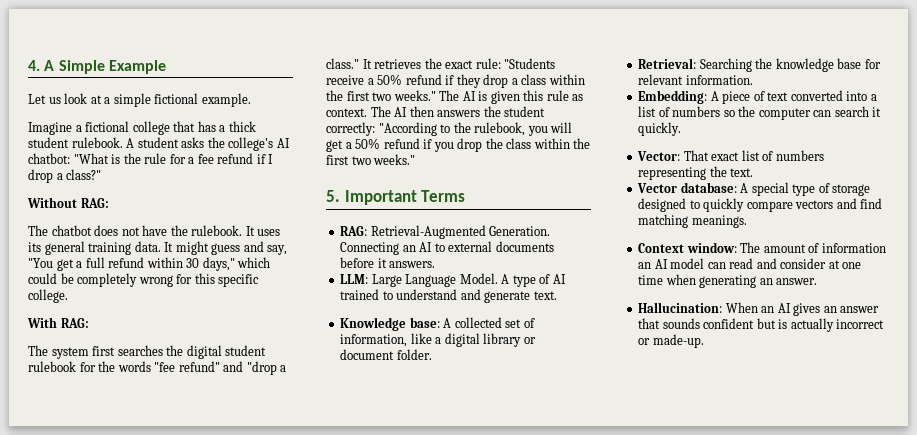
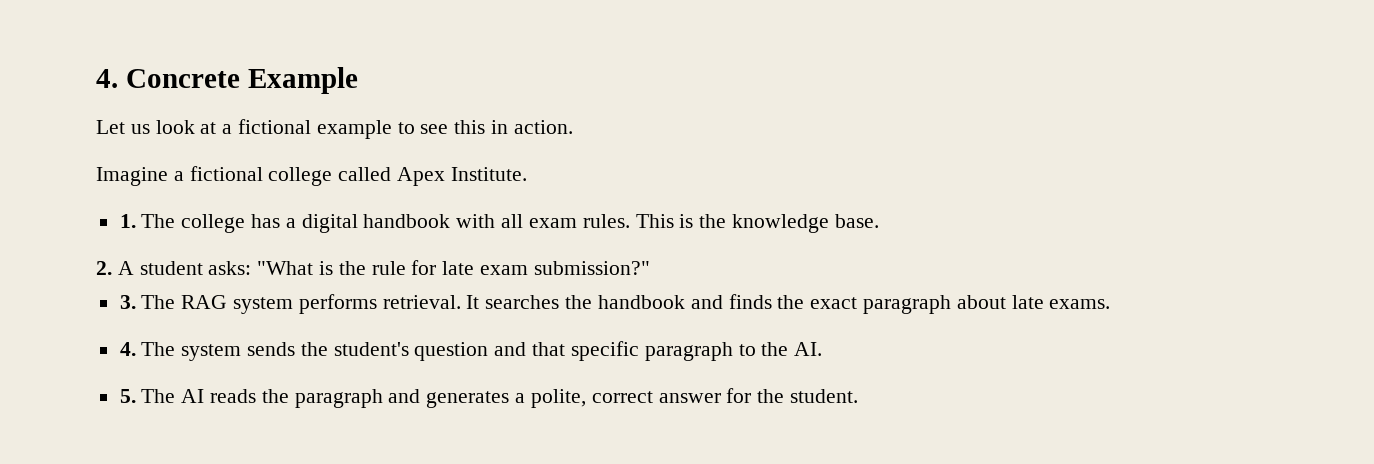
[28,60,105,74] 4. A Simple -> [96,69,240,88] 4. Concrete
[113,93,251,107] [28,121,256,135] [28,137,290,151] [28,153,70,164] simple fictional example. // Imagine a fictional college that has a thick student rulebook. A student asks the college's AI chatbot: -> [238,119,573,139] [96,166,527,186] [119,214,879,233] [96,261,252,275] fictional example to see this in action. // Imagine a fictional college called Apex Institute. // 1. The college has a digital handbook with all exam rules. This is the knowledge base. // 2. A student asks:
[188,153,274,164] [28,169,102,183] [27,197,109,208] [28,225,281,236] [28,241,288,255] [28,257,271,271] [28,273,260,287] [28,289,68,303] [27,317,89,328] [28,345,267,359] [28,361,287,375] [326,58,556,69] [326,74,585,88] [326,90,584,104] [326,106,546,117] [326,122,573,136] [326,138,591,152] [326,154,416,165] [326,190,466,205] [340,225,551,239] [340,241,554,255] [340,257,436,268] [340,273,566,287] [340,289,557,303] [340,317,535,331] [340,333,536,347] [340,349,432,360] [638,58,881,72] [638,74,753,85] [638,90,877,104] [638,106,882,120] [638,122,682,136] [637,150,824,161] [638,166,754,180] [637,182,871,196] [638,198,883,212] [638,214,747,228] [638,242,886,253] [638,258,862,269] [638,274,818,288] [638,302,880,316] [638,318,885,332] [638,334,704,348] a fee refund if I drop a class?" // Without RAG: // The chatbot does not have the rulebook. It uses its general training data. It might guess and say, "You get a full refund within 30 days," which could be completely wrong for this specific college. // With RAG: // The system first searches the digital student rulebook for the words "fee refund" and "drop a class." It retrieves the exact rule: "Students receive a 50% refund if they drop a class within the first two weeks." The AI is given this rule as context. The AI then answers the student correctly: "According to the rulebook, you will get a 50% refund if you drop the class within the first two weeks." // 5. Important Terms // RAG: Retrieval-Augmented Generation. Connecting an AI to external documents before it answers. // LLM: Large Language Model. A type of AI trained to understand and generate text. // Knowledge base: A collected set of information, like a digital library or document folder. // Retrieval: Searching the knowledge base for relevant information. // Embedding: A piece of text converted into a list of numbers so the computer can search it quickly. // Vector: That exact list of numbers representing the text. // Vector database: A special type of storage designed to quickly compare vectors and find matching meanings. // Context window: The amount of information an AI model can read and consider at one time when generating an answer. // Hallucination: When an AI gives an answer that sounds confident but is actually incorrect or made-up. -> [442,261,650,275] [119,294,1111,314] [119,341,823,361] [119,388,858,408] late exam submission?" // 3. The RAG system performs retrieval. It searches the handbook and finds the exact paragraph about late exams. // 4. The system sends the student's question and that specific paragraph to the AI. // 5. The AI reads the paragraph and generates a polite, correct answer for the student.

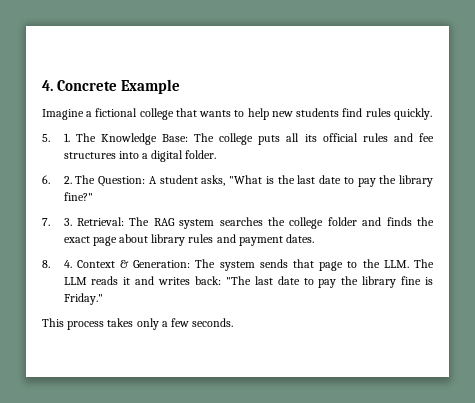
[96,119,573,139] [96,166,527,186] [119,214,879,233] [96,261,112,275] Let us look at a fictional example to see this in action. // Imagine a fictional college called Apex Institute. // 1. The college has a digital handbook with all exam rules. This is the knowledge base. // 2. -> [42,108,432,120] [42,133,434,145] [63,150,217,162] [42,175,145,187] Imagine a fictional college that wants to help new students find rules quickly. // 5. 1. The Knowledge Base: The college puts all its official rules and fee structures into a digital folder. // 6. 2. The Question:
[208,261,252,275] asks: -> [201,175,226,186] asks,
[371,260,650,275] [119,294,1111,314] [119,341,823,361] [119,388,858,408] rule for late exam submission?" // 3. The RAG system performs retrieval. It searches the handbook and finds the exact paragraph about late exams. // 4. The system sends the student's question and that specific paragraph to the AI. // 5. The AI reads the paragraph and generates a polite, correct answer for the student. -> [297,175,433,187] [63,192,93,201] [42,217,434,229] [63,234,315,246] [42,259,434,271] [63,276,434,288] [63,293,103,305] [42,318,234,330] last date to pay the library fine?" // 7. 3. Retrieval: The RAG system searches the college folder and finds the exact page about library rules and payment dates. // 8. 4. Context & Generation: The system sends that page to the LLM. The LLM reads it and writes back: "The last date to pay the library fine is Friday." // This process takes only a few seconds.

